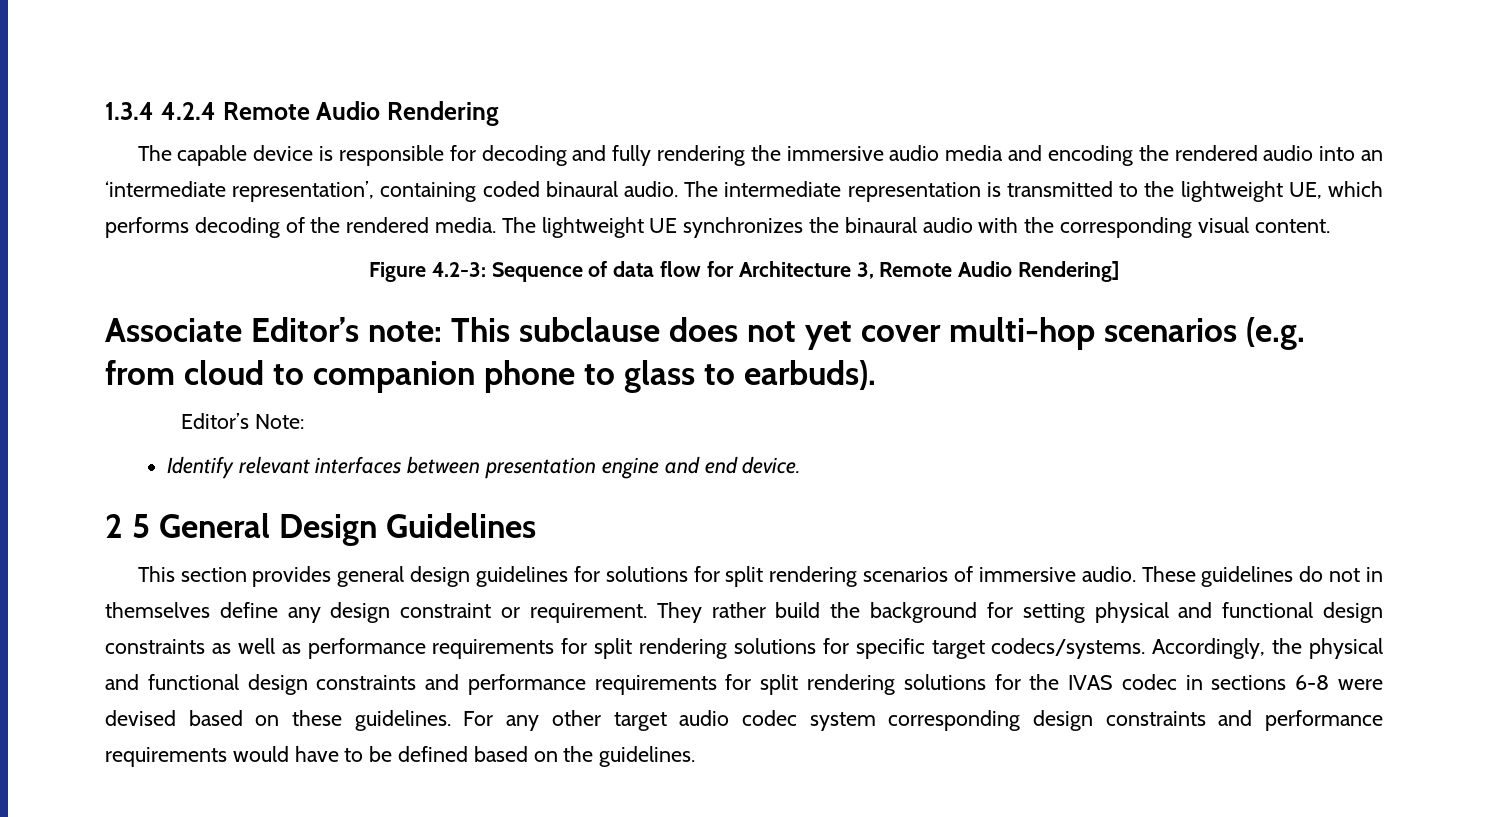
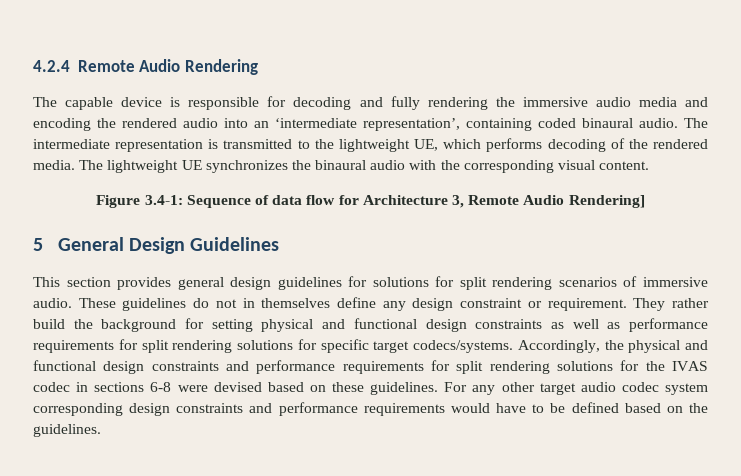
[105,102,154,120] 1.3.4 -> (33, 66) none
[431,262,486,277] 4.2-3: -> [144,195,183,205] 3.4-1:
[105,317,1306,350] [105,360,877,393] [181,413,305,429] [166,456,801,479] [105,514,123,538] Associate Editor’s note: This subclause does not yet cover multi-hop scenarios (e.g. from cloud to companion phone to glass to earbuds). // Editor’s Note: // Identify relevant interfaces between presentation engine and end device. // 2 -> (645, 201) none

